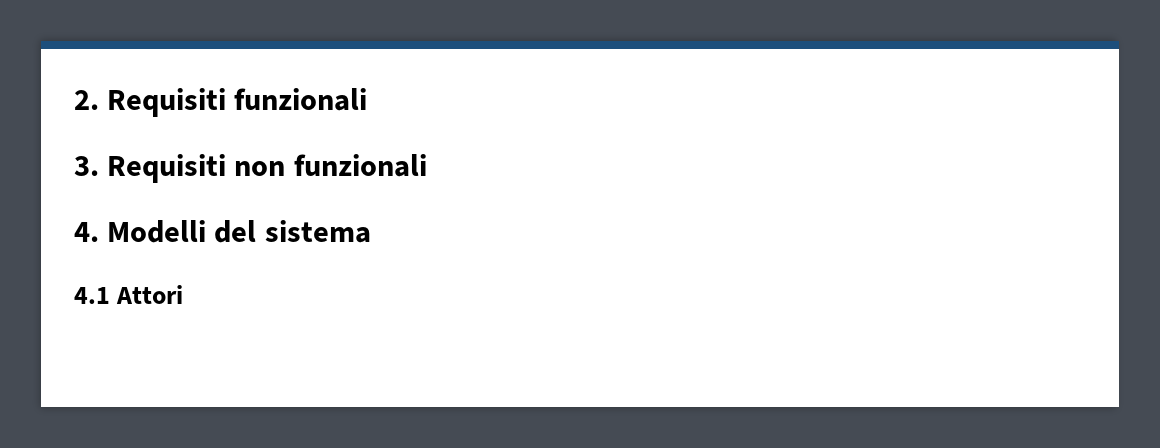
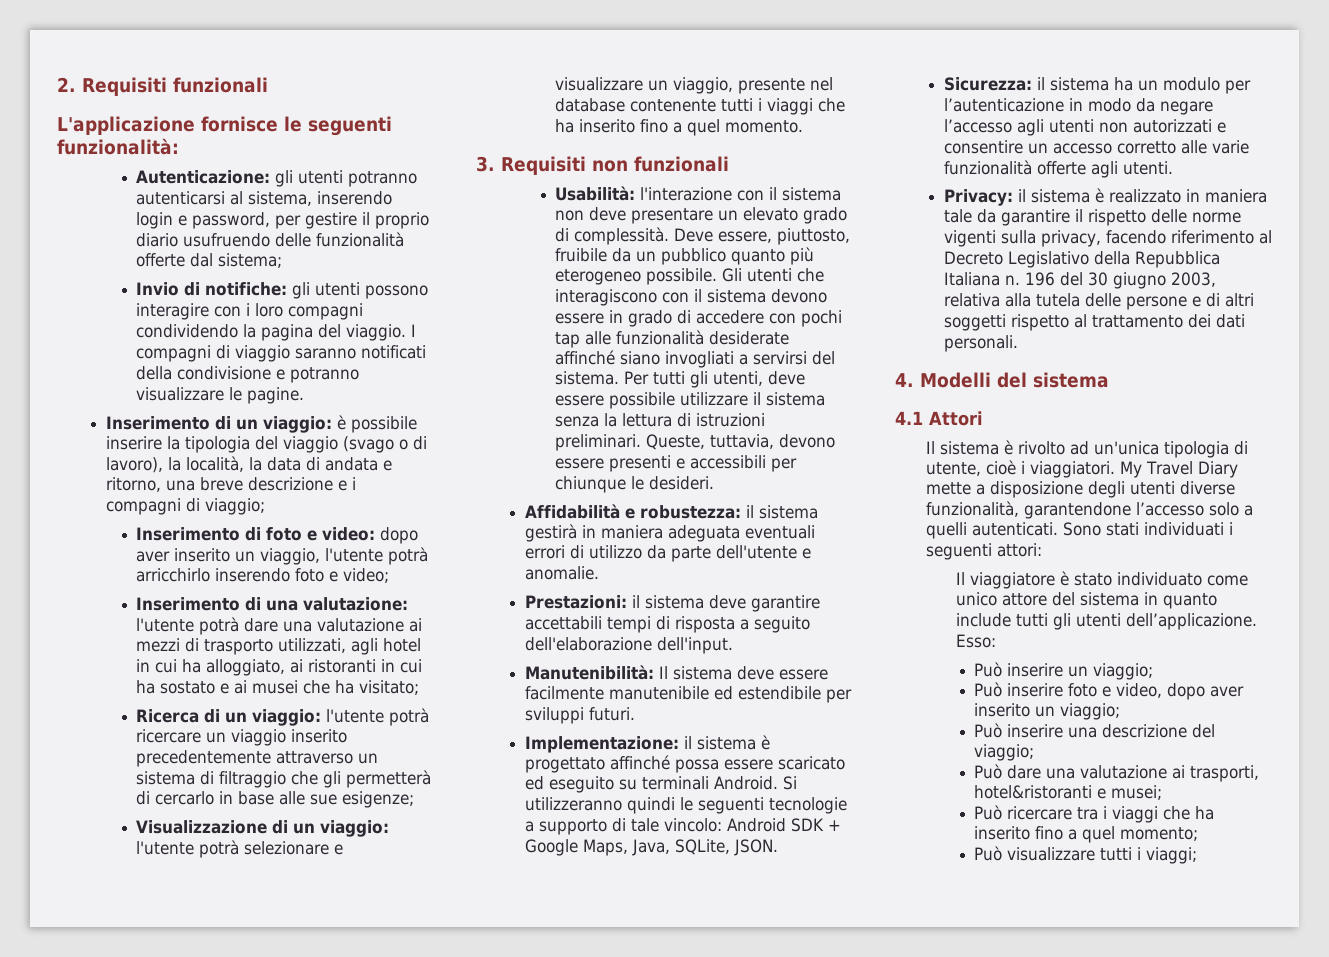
[74,154,427,183] 3. Requisiti non funzionali -> [57,116,392,136] [57,138,179,155] [136,170,418,187] [136,191,393,206] [136,212,430,229] [136,232,405,247] [136,253,283,268] [136,282,429,299] [136,303,364,320] [136,324,417,341] [136,345,427,362] [136,366,360,383] [136,387,305,404] [105,415,417,433] [105,436,427,453] [105,456,392,473] [105,477,356,492] [105,498,265,515] [136,527,419,544] [136,547,429,565] [136,568,390,583] [136,597,409,611] [136,617,423,635] [136,638,422,655] [136,659,423,676] [136,680,420,695] [136,708,430,726] [136,729,348,746] [136,750,379,767] [136,770,432,788] [136,791,415,808] [136,820,390,837] [136,840,344,858] [555,77,834,94] [555,98,846,115] [555,119,804,136] [476,156,729,175] [555,186,842,201] [555,207,848,224] [555,227,851,245] [555,247,815,265] [555,268,825,285] [555,289,828,306] [555,310,843,327] [555,330,790,348] [555,350,836,368] [555,371,806,388] [555,392,826,409] [555,413,766,427] [555,434,836,451] [555,455,798,472] [555,476,715,493] [524,504,818,519] [524,524,815,542] [524,545,811,562] [524,566,599,580] [524,595,820,612] [524,616,810,633] [524,637,733,654] [524,665,828,680] [524,686,852,703] [524,707,635,724] [524,735,770,753] [524,755,845,773] [524,776,797,793] [524,797,847,814] [524,818,841,835] [524,839,778,856] [943,77,1251,94] [943,98,1213,115] [943,119,1226,136] [943,140,1249,154] [943,160,1173,178] [943,188,1267,206] [943,209,1241,226] [943,230,1272,247] [943,251,1220,268] [943,272,1216,289] [943,293,1254,310] [943,314,1245,331] [943,335,1018,352] L'applicazione fornisce le seguenti funzionalità: // Autenticazione: gli utenti potranno autenticarsi al sistema, inserendo login e password, per gestire il proprio diario usufruendo delle funzionalità offerte dal sistema; // Invio di notifiche: gli utenti possono interagire con i loro compagni condividendo la pagina del viaggio. I compagni di viaggio saranno notificati della condivisione e potranno visualizzare le pagine. // Inserimento di un viaggio: è possibile inserire la tipologia del viaggio (svago o di lavoro), la località, la data di andata e ritorno, una breve descrizione e i compagni di viaggio; // Inserimento di foto e video: dopo aver inserito un viaggio, l'utente potrà arricchirlo inserendo foto e video; // Inserimento di una valutazione: l'utente potrà dare una valutazione ai mezzi di trasporto utilizzati, agli hotel in cui ha alloggiato, ai ristoranti in cui ha sostato e ai musei che ha visitato; // Ricerca di un viaggio: l'utente potrà ricercare un viaggio inserito precedentemente attraverso un sistema di filtraggio che gli permetterà di cercarlo in base alle sue esigenze; // Visualizzazione di un viaggio: l'utente potrà selezionare e visualizzare un viaggio, presente nel database contenente tutti i viaggi che ha inserito fino a quel momento. // 3. Requisiti non funzionali // Usabilità: l'interazione con il sistema non deve presentare un elevato grado di complessità. Deve essere, piuttosto, fruibile da un pubblico quanto più eterogeneo possibile. Gli utenti che interagiscono con il sistema devono essere in grado di accedere con pochi tap alle funzionalità desiderate affinché siano invogliati a servirsi del sistema. Per tutti gli utenti, deve essere possibile utilizzare il sistema senza la lettura di istruzioni preliminari. Queste, tuttavia, devono essere presenti e accessibili per chiunque le desideri. // Affidabilità e robustezza: il sistema gestirà in maniera adeguata eventuali errori di utilizzo da parte dell'utente e anomalie. // Prestazioni: il sistema deve garantire accettabili tempi di risposta a seguito dell'elaborazione dell'input. // Manutenibilità: Il sistema deve essere facilmente manutenibile ed estendibile per sviluppi futuri. // Implementazione: il sistema è progettato affinché possa essere scaricato ed eseguito su terminali Android. Si utilizzeranno quindi le seguenti tecnologie a supporto di tale vincolo: Android SDK + Google Maps, Java, SQLite, JSON. // Sicurezza: il sistema ha un modulo per l’autenticazione in modo da negare l’accesso agli utenti non autorizzati e consentire un accesso corretto alle varie funzionalità offerte agli utenti. // Privacy: il sistema è realizzato in maniera tale da garantire il rispetto delle norme vigenti sulla privacy, facendo riferimento al Decreto Legislativo della Repubblica Italiana n. 196 del 30 giugno 2003, relativa alla tutela delle persone e di altri soggetti rispetto al trattamento dei dati personali.
(184, 294) none -> [925,440,1248,458] [925,460,1238,478] [925,481,1235,498] [925,501,1253,519] [925,522,1233,539] [925,543,1042,560] [956,571,1249,589] [956,592,1218,609] [956,613,1258,630] [956,634,997,648] [974,662,1154,680] [974,682,1245,700] [974,703,1121,720] [974,723,1216,738] [974,744,1035,761] [974,764,1260,782] [974,785,1163,800] [974,805,1215,823] [974,826,1199,843] [974,846,1198,864] // Il sistema è rivolto ad un'unica tipologia di utente, cioè i viaggiatori. My Travel Diary mette a disposizione degli utenti diverse funzionalità, garantendone l’accesso solo a quelli autenticati. Sono stati individuati i seguenti attori: // Il viaggiatore è stato individuato come unico attore del sistema in quanto include tutti gli utenti dell’applicazione. Esso: // Può inserire un viaggio; // Può inserire foto e video, dopo aver inserito un viaggio; // Può inserire una descrizione del viaggio; // Può dare una valutazione ai trasporti, hotel&ristoranti e musei; // Può ricercare tra i viaggi che ha inserito fino a quel momento; // Può visualizzare tutti i viaggi;

